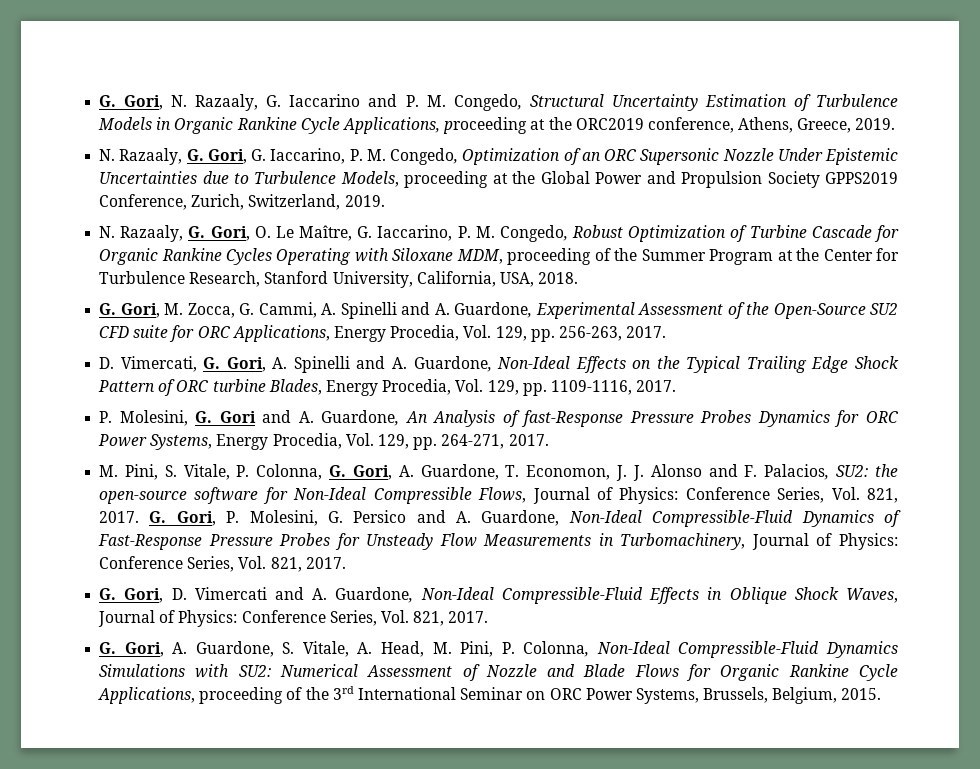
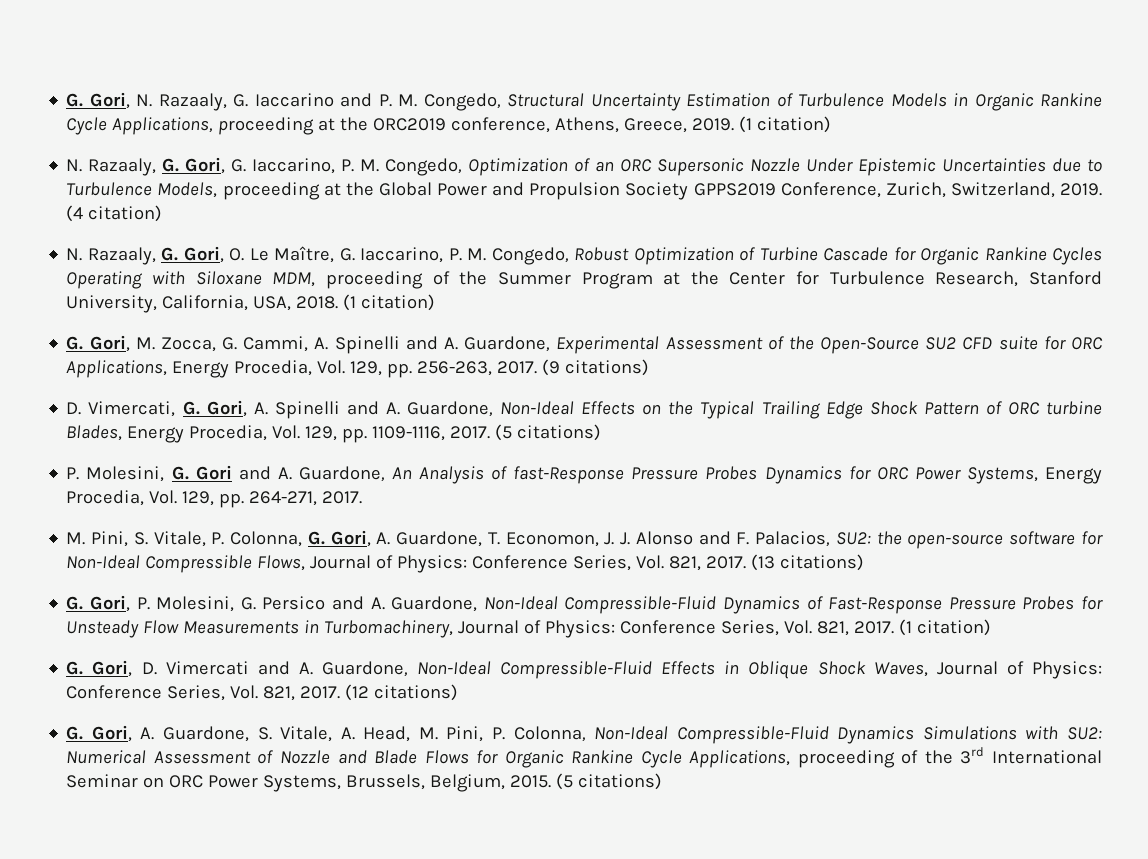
(896, 124) none -> [739,116,832,133] (1 citation)
(385, 201) none -> [66,205,163,222] (4 citation)
(579, 278) none -> [343,294,436,311] (1 citation)
(667, 332) none -> [542,359,650,376] (9 citations)
(677, 386) none -> [495,424,602,441] (5 citations)
(140, 517) none -> [751,554,865,571] (13 citations) //
(346, 563) none -> [899,619,992,636] (1 citation)
(489, 617) none -> [345,684,459,701] (12 citations)
(882, 694) none -> [556,773,663,790] (5 citations)

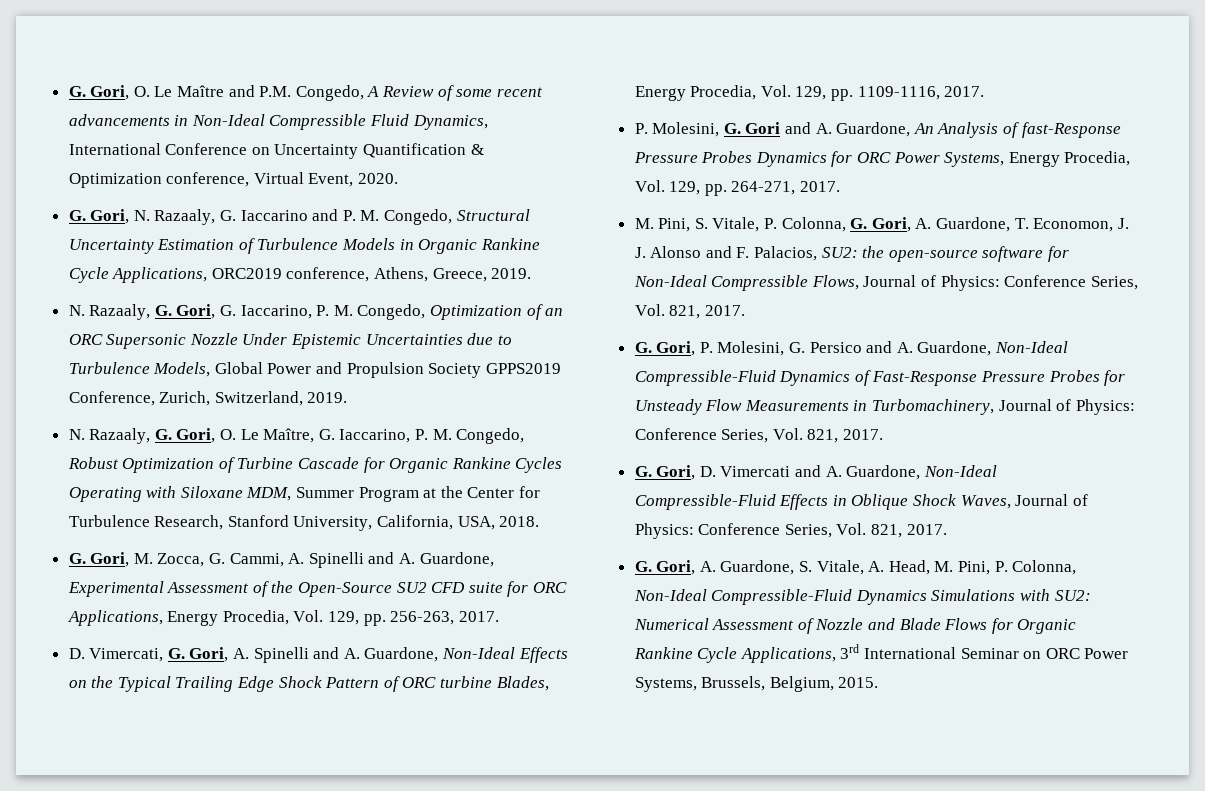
[66,92,130,109] G. Gori, -> [68,85,543,101] [68,114,488,130] [68,143,484,159] [68,172,399,188] [68,209,130,224] G. Gori, O. Le Maître and P.M. Congedo, A Review of some recent advancements in Non-Ideal Compressible Fluid Dynamics, International Conference on Uncertainty Quantification & Optimization conference, Virtual Event, 2020. // G. Gori,
[218,117,369,135] proceeding at the -> (208, 275) none
[739,116,832,133] (1 citation) -> (532, 273) none
[222,182,374,200] proceeding at the -> (211, 369) none
[66,205,163,222] (4 citation) -> (348, 397) none
[325,271,488,289] proceeding of the -> (292, 494) none
[343,294,436,311] (1 citation) -> (540, 521) none
[542,359,650,376] (9 citations) -> (499, 616) none
[495,424,602,441] (5 citations) -> (985, 91) none
[751,554,865,571] (13 citations) -> (745, 310) none
[899,619,992,636] (1 citation) -> (884, 434) none
[345,684,459,701] (12 citations) -> (947, 529) none
[797,750,953,768] proceeding of the -> (836, 655) none
[556,773,663,790] (5 citations) -> (879, 682) none

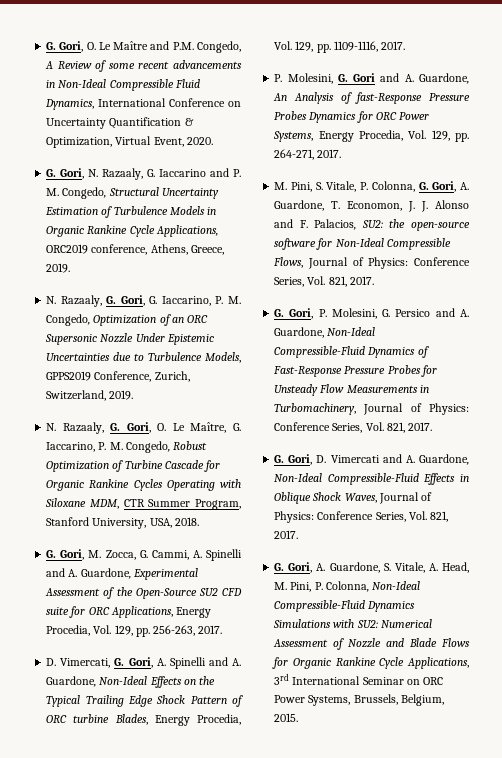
[68,172,250,188] Optimization conference, -> [46,137,113,148] Optimization,
[214,362,482,378] Global Power and Propulsion Society -> (241, 357) none
[296,486,541,502] [68,515,224,530] Summer Program at the Center for Turbulence Research, -> [123,499,241,510] CTR Summer Program,
[377,515,454,530] California, -> (147, 523) none

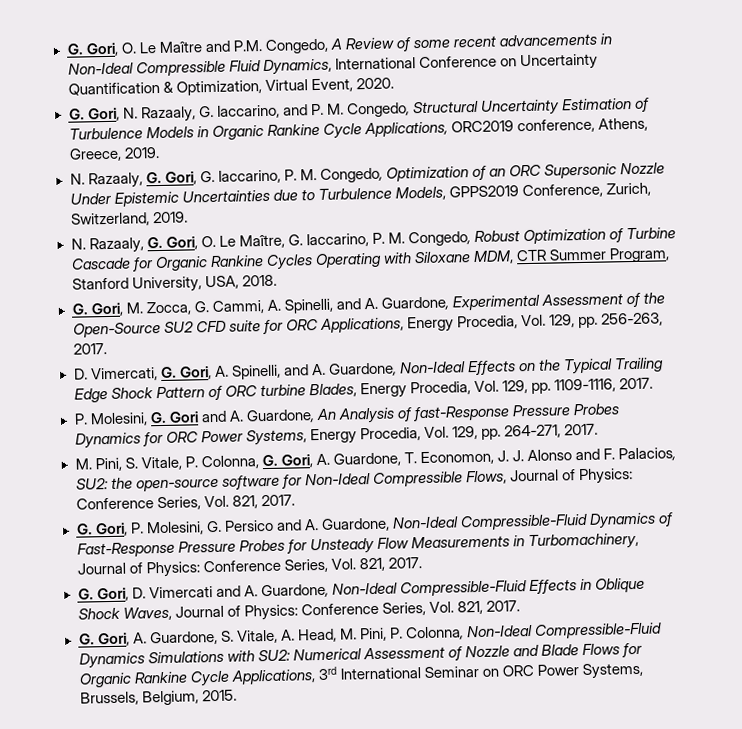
[159,169,207,177] Iaccarino -> [216,104,280,119] Iaccarino,
[206,549,243,561] Spinelli -> [283,298,334,314] Spinelli,
[169,657,206,669] Spinelli -> [230,364,281,380] Spinelli,

